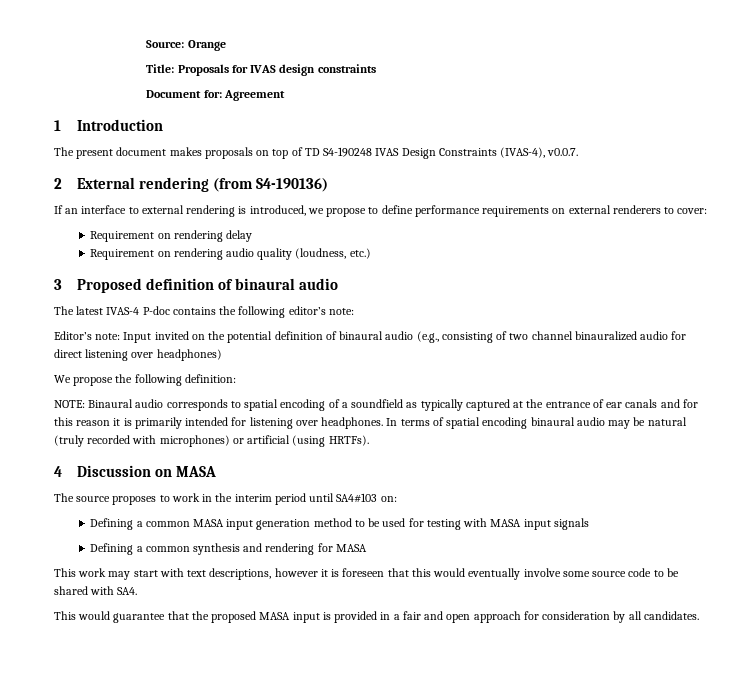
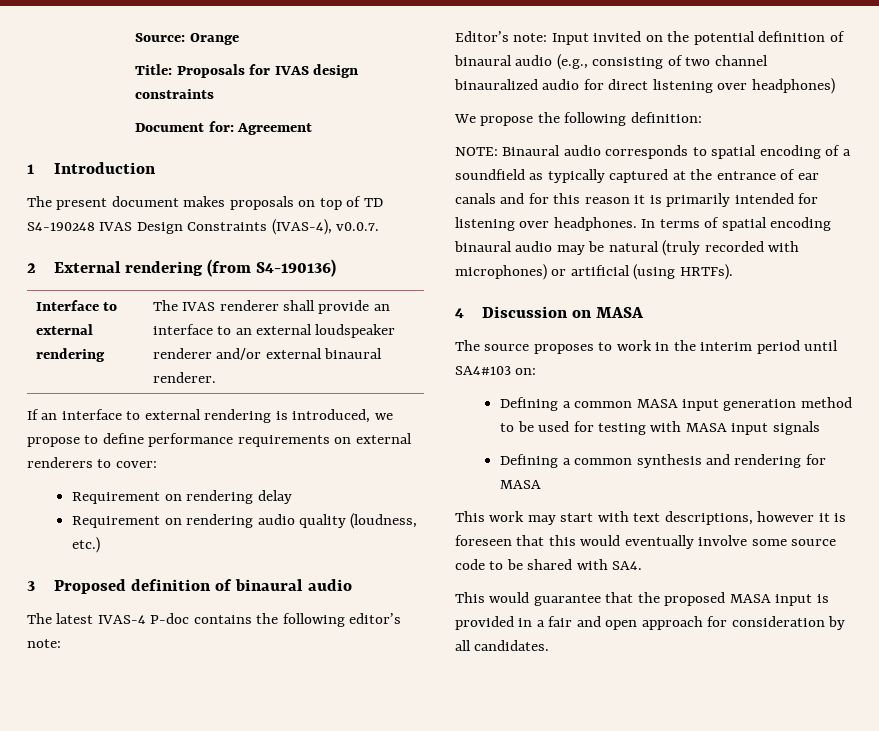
(329, 185) none -> [35,300,118,311] [35,324,93,335] [35,348,105,362] [152,300,390,314] [152,324,396,338] [152,348,383,360] [152,372,216,383] // Interface to external rendering | The IVAS renderer shall provide an interface to an external loudspeaker renderer and/or external binaural renderer.

